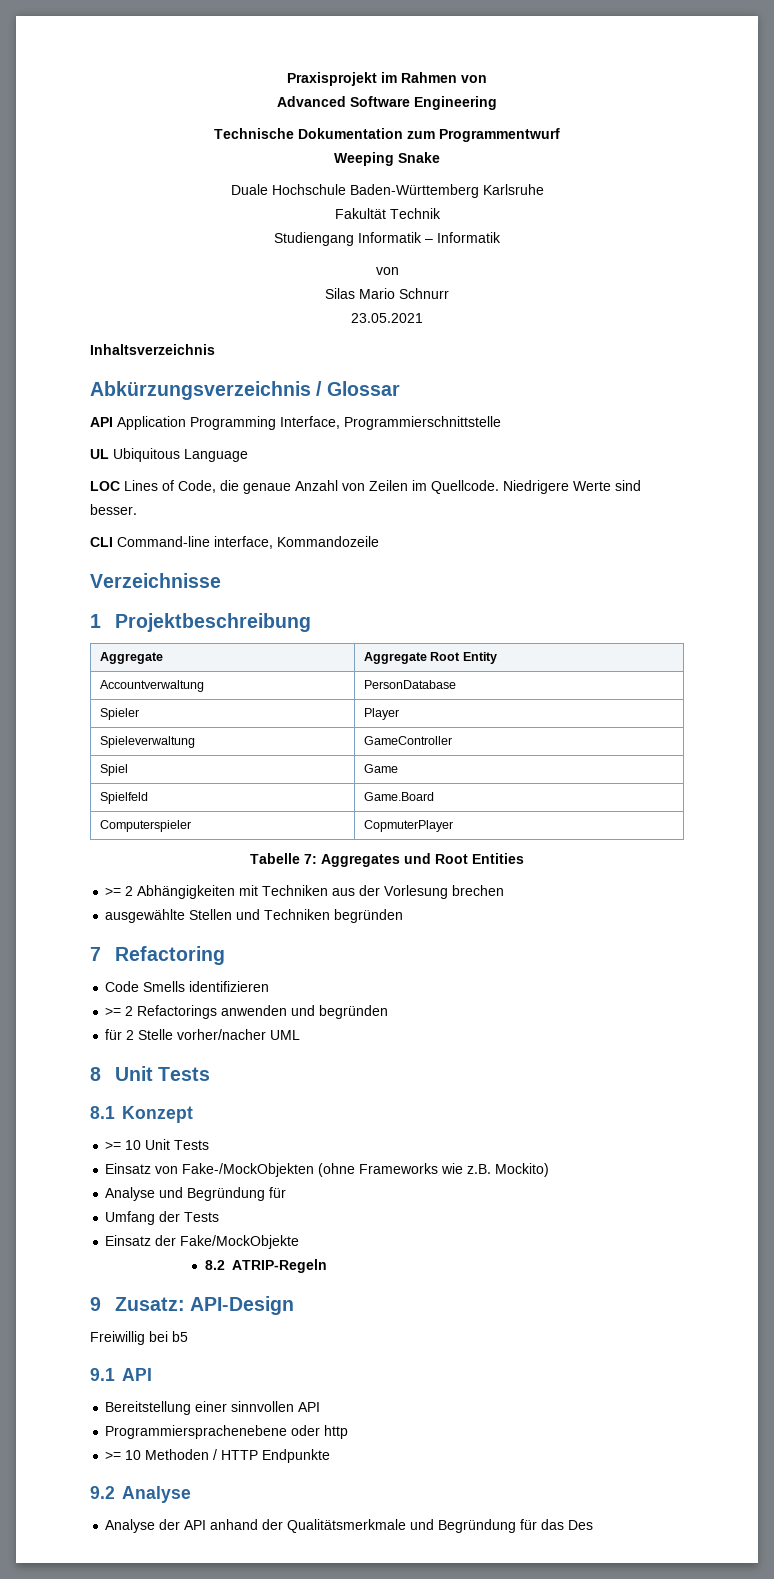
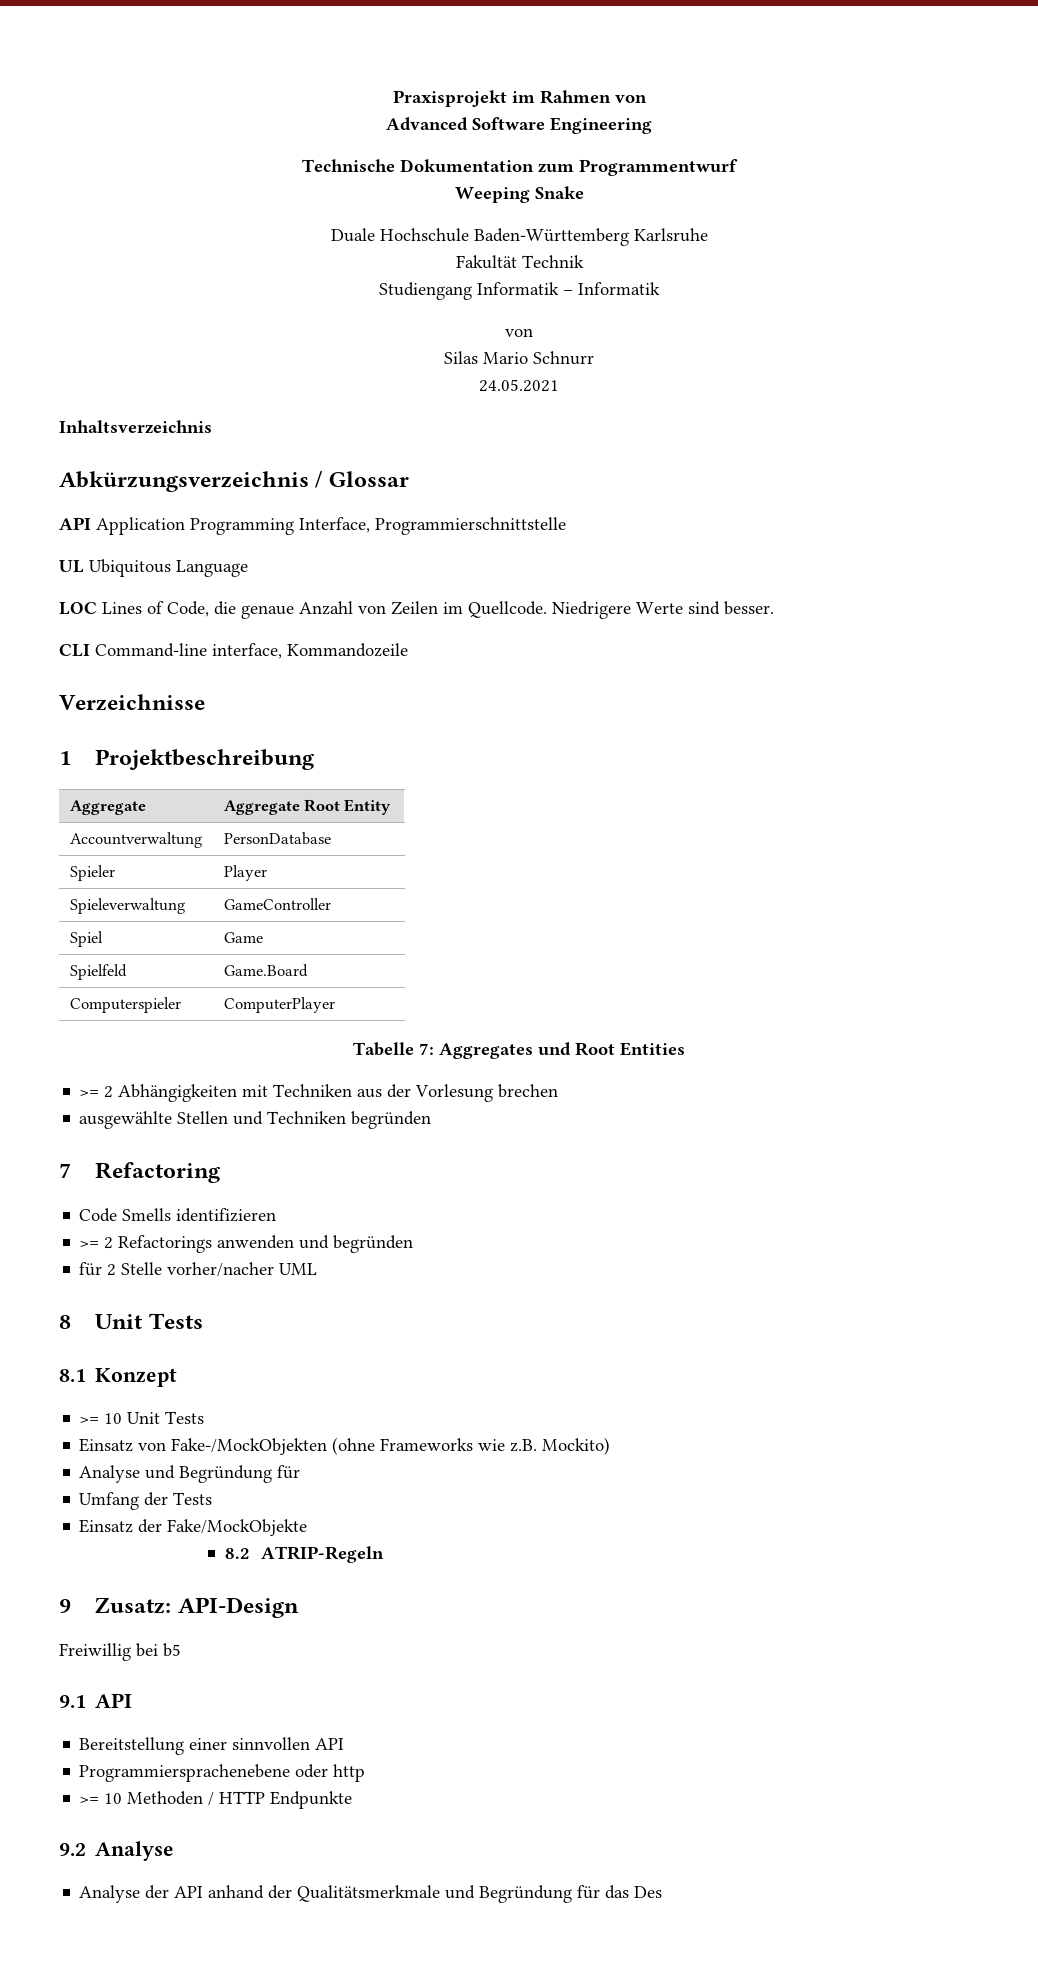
[351,313,423,323] 23.05.2021 -> [479,379,559,392] 24.05.2021
[364,820,454,832] CopmuterPlayer -> [223,997,335,1013] ComputerPlayer

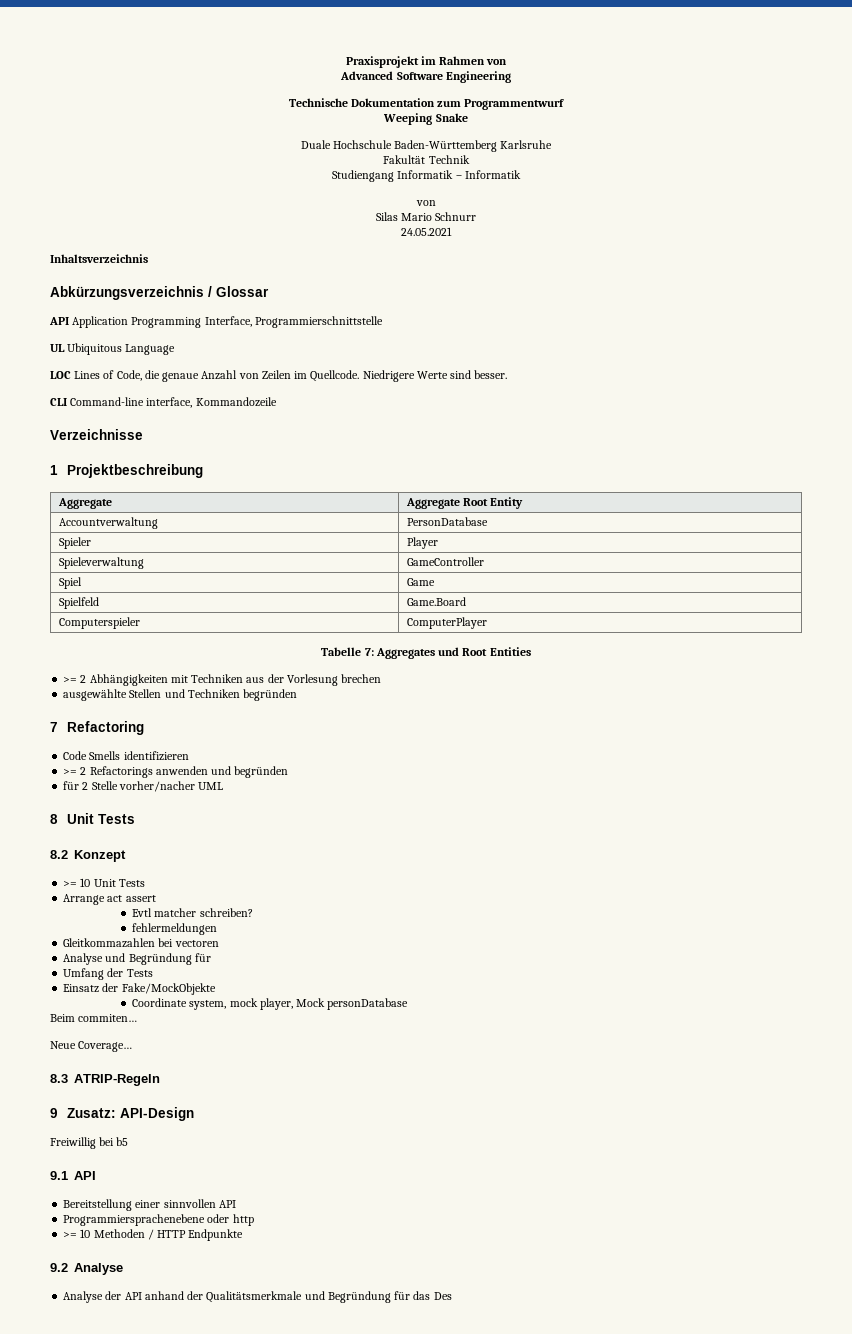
[59,1369,86,1382] 8.1 -> [50,850,68,859] 8.2
[79,1437,611,1455] Einsatz von Fake-/MockObjekten (ohne Frameworks wie z.B. Mockito) -> [63,894,156,905] [132,908,253,917] [132,923,218,935] [63,938,219,948] Arrange act assert // Evtl matcher schreiben? // fehlermeldungen // Gleitkommazahlen bei vectoren
[224,1548,250,1559] 8.2 -> [132,998,409,1010] [50,1014,138,1022] [50,1041,133,1052] [50,1074,68,1083] Coordinate system, mock player, Mock personDatabase // Beim commiten… // Neue Coverage… // 8.3

